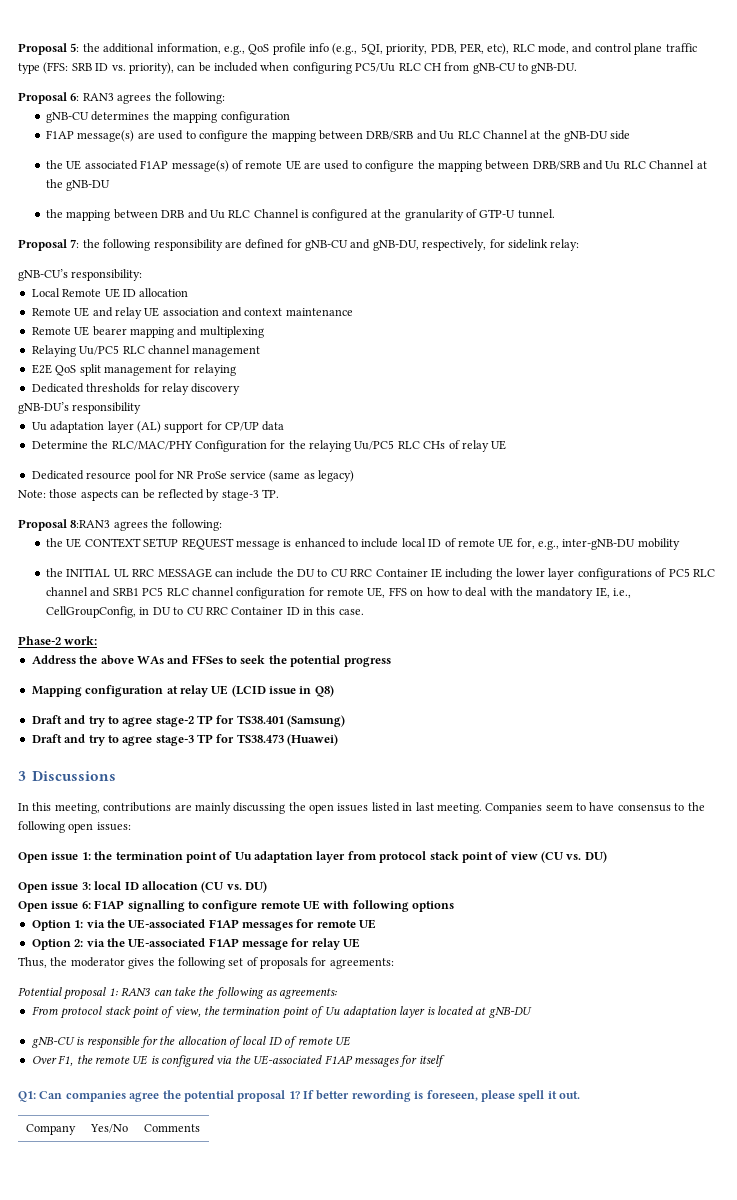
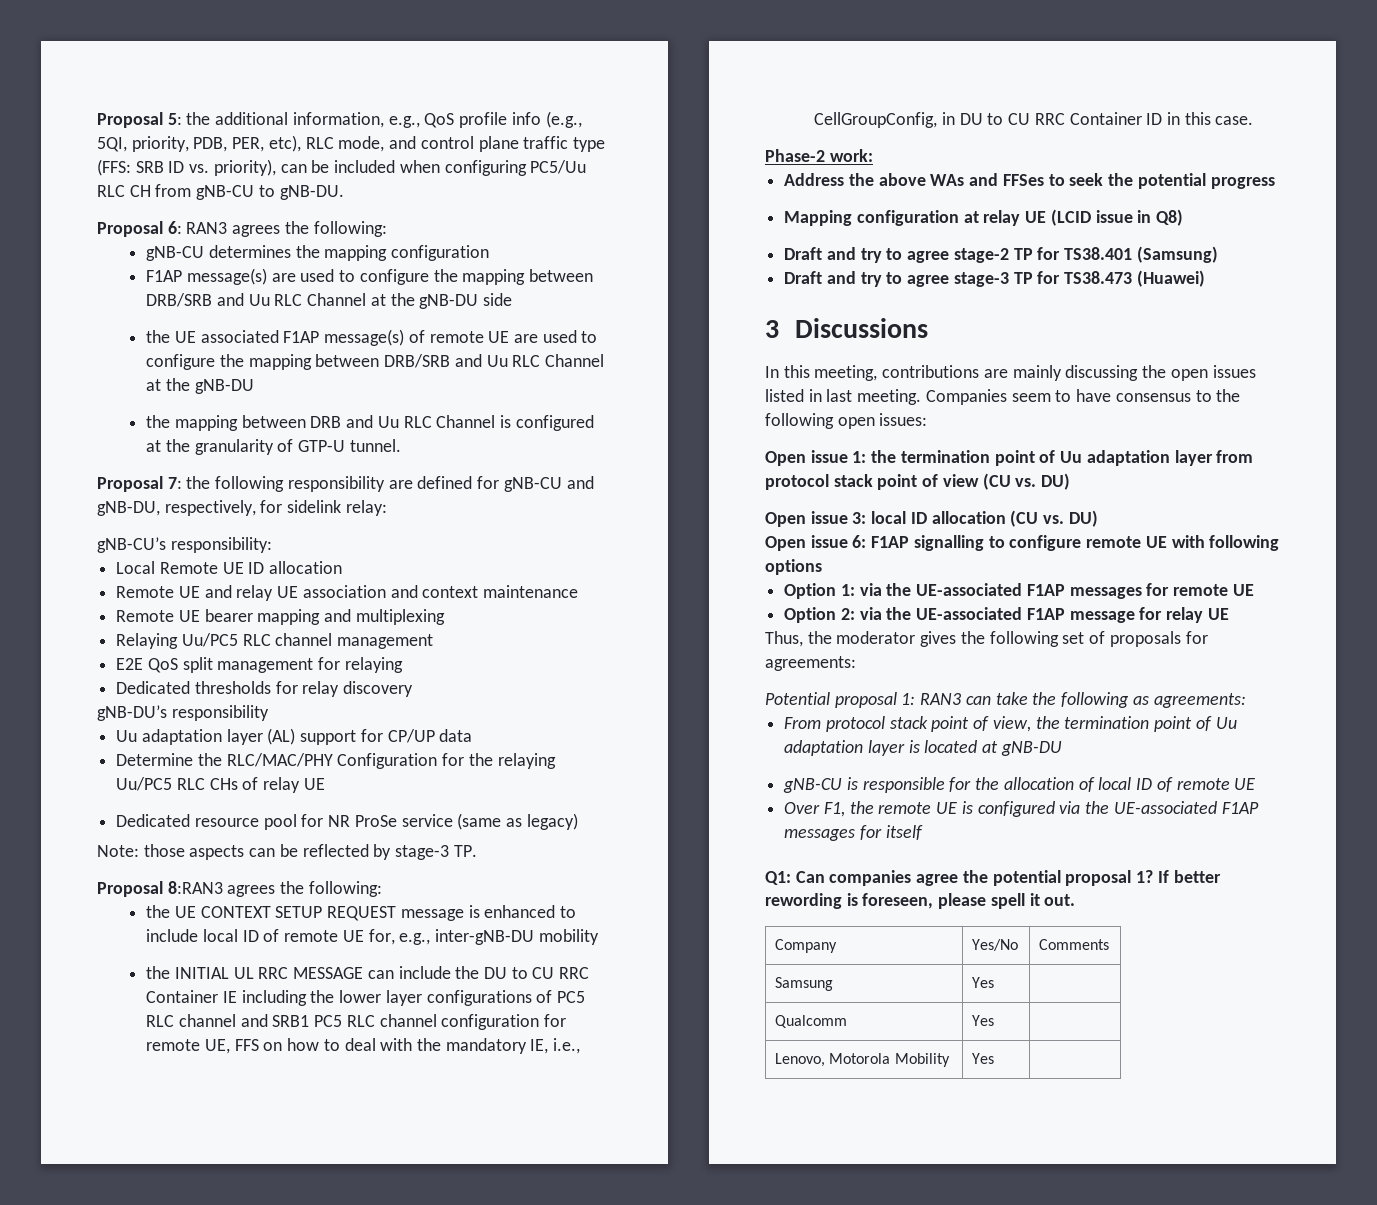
(200, 1128) none -> [775,977,834,991] [972,977,995,988] [775,1015,848,1028] [972,1015,995,1026] [775,1053,950,1067] [972,1053,995,1064] // Samsung | Yes | // Qualcomm | Yes | // Lenovo, Motorola Mobility | Yes |

